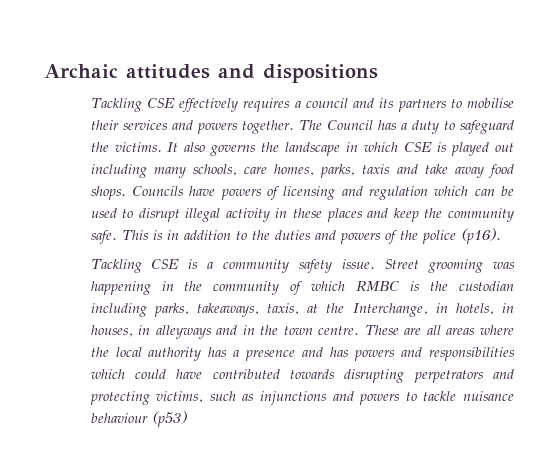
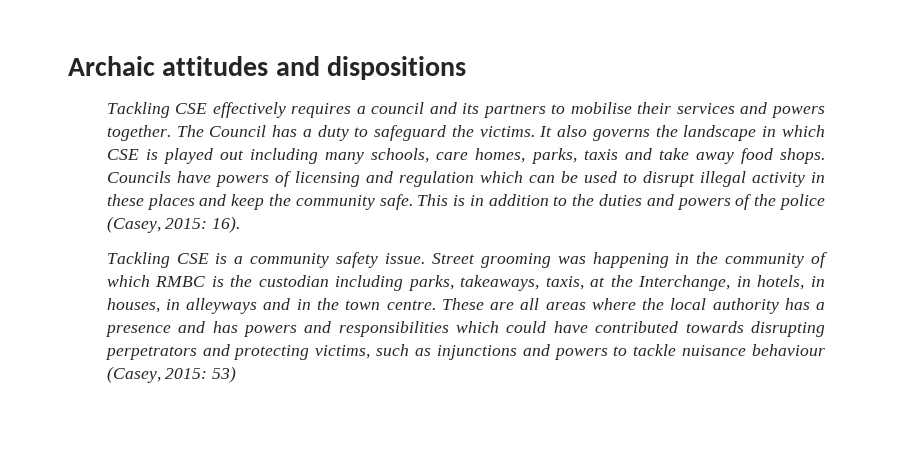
[460,228,501,244] (p16). -> [106,216,241,233] (Casey, 2015: 16).
[151,411,187,427] (p53) -> [106,366,237,383] (Casey, 2015: 53)

